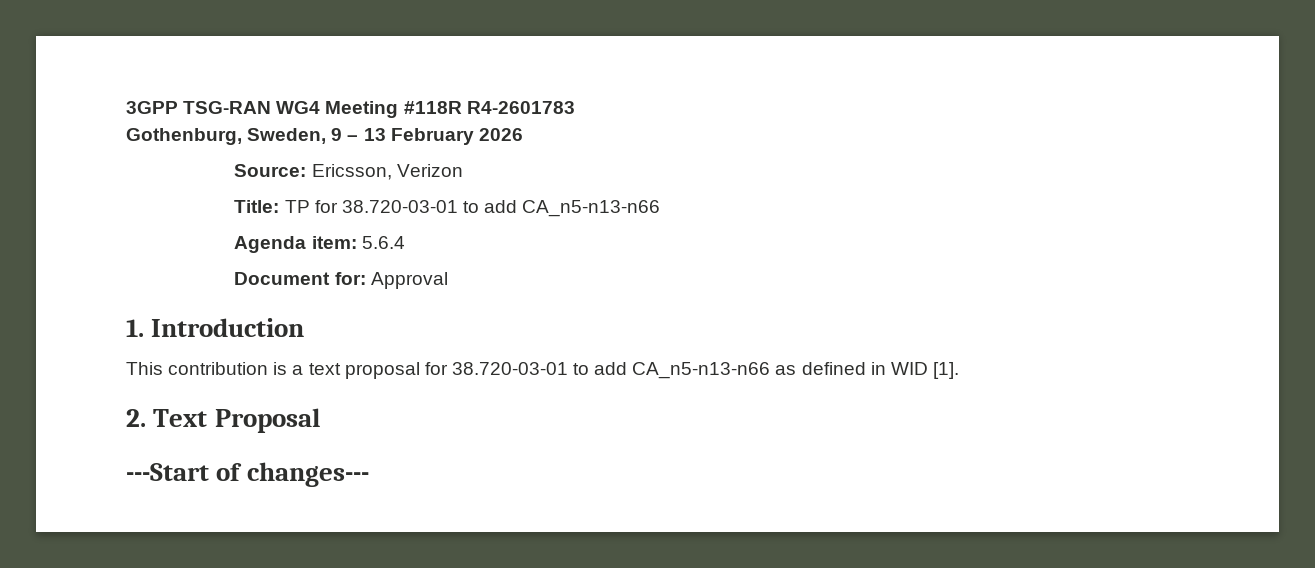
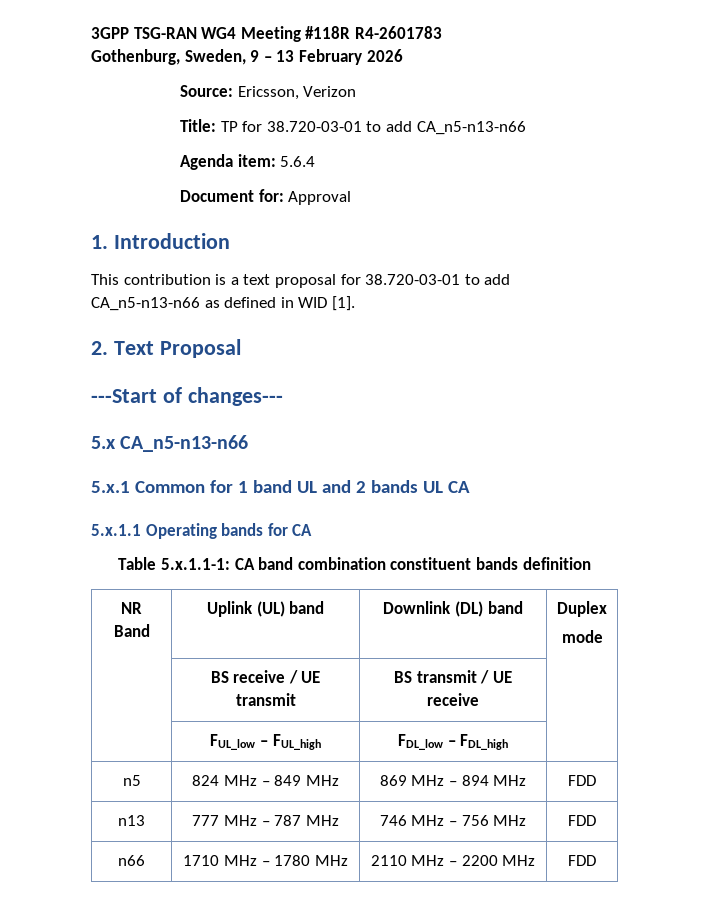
(369, 474) none -> [91,435,249,452] [91,480,470,493] [91,523,313,539] [118,557,591,570] [121,602,142,614] [113,624,150,637] [206,601,325,617] [383,601,523,617] [557,601,607,617] [561,630,603,643] [210,670,321,684] [235,693,296,706] [394,670,512,684] [426,693,479,706] [210,734,321,750] [397,734,509,750] [122,775,141,786] [192,775,339,786] [379,775,527,786] [568,775,596,786] [118,815,145,826] [192,815,339,826] [379,815,527,826] [568,815,596,826] [118,855,145,866] [183,855,348,866] [370,855,536,866] [568,855,596,866] // 5.x CA_n5-n13-n66 // 5.x.1 Common for 1 band UL and 2 bands UL CA // 5.x.1.1 Operating bands for CA // Table 5.x.1.1-1: CA band combination constituent bands definition // NR Band | Uplink (UL) band | Downlink (DL) band | Duplex // mode // | BS receive / UE transmit | BS transmit / UE receive | // | FUL_low – FUL_high | FDL_low – FDL_high | // n5 | 824 MHz – 849 MHz | 869 MHz – 894 MHz | FDD // n13 | 777 MHz – 787 MHz | 746 MHz – 756 MHz | FDD // n66 | 1710 MHz – 1780 MHz | 2110 MHz – 2200 MHz | FDD

